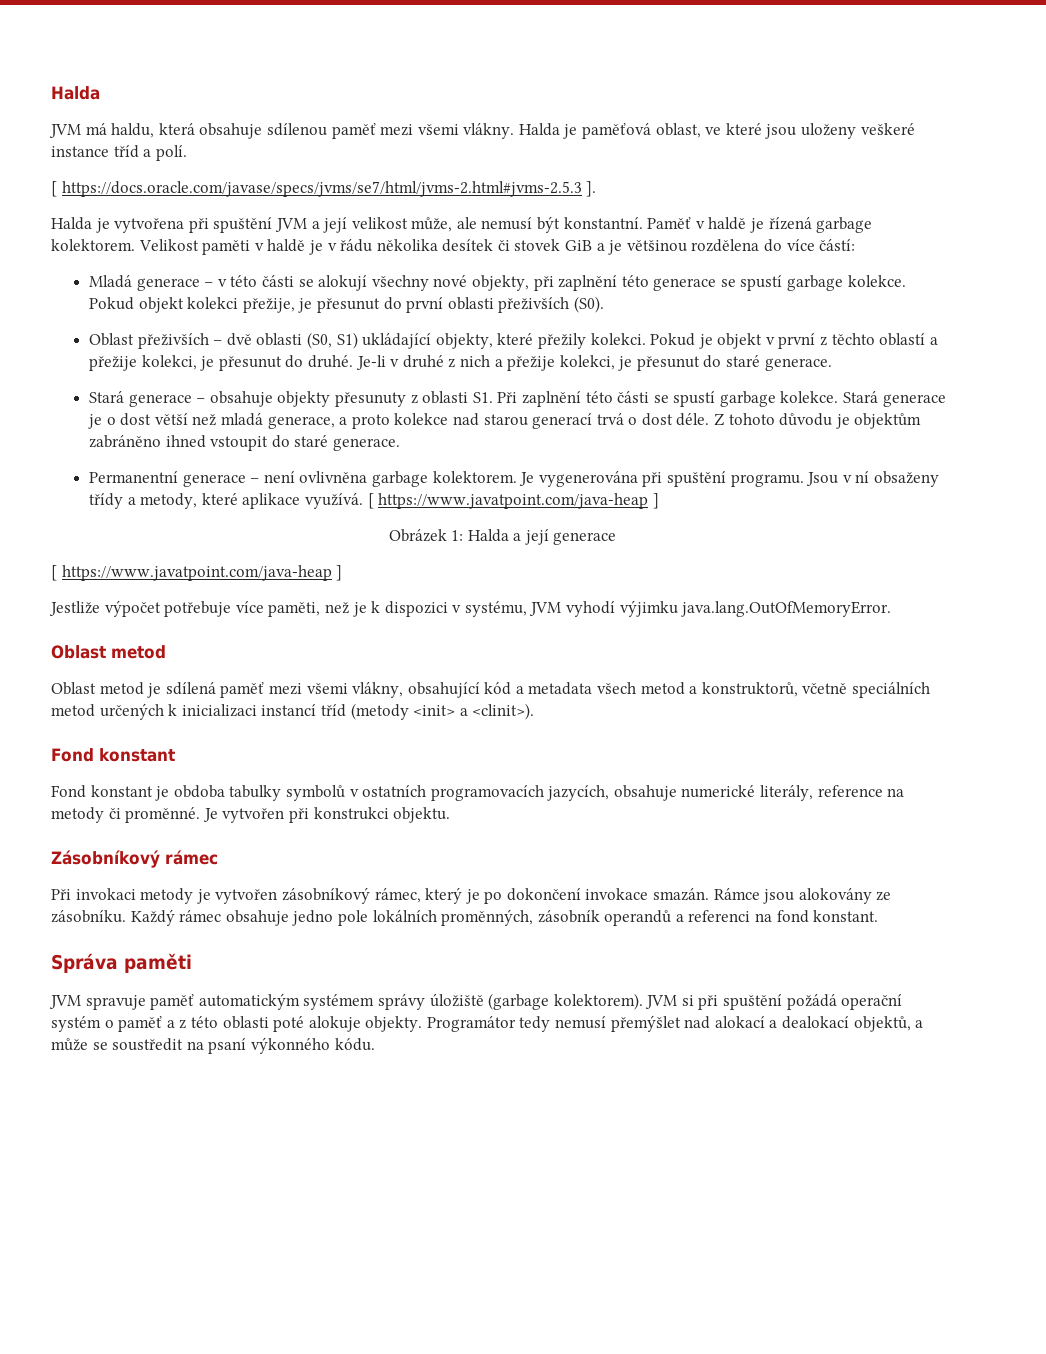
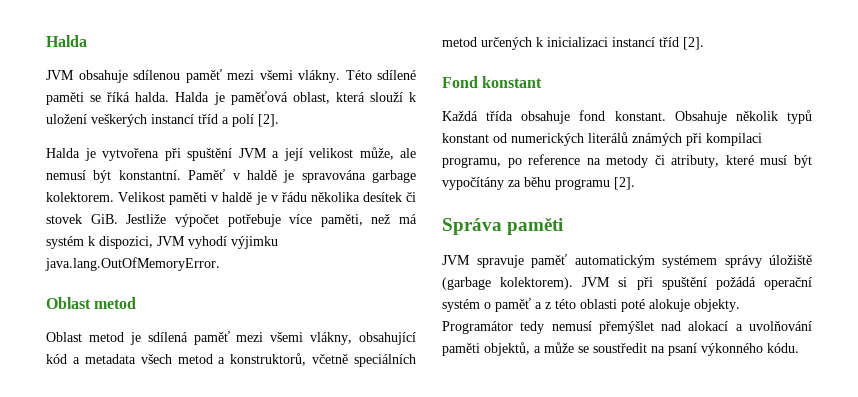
[85,123,195,138] má haldu, která -> (74, 75) none
[518,123,915,139] [51,145,187,161] [51,181,597,197] Halda je paměťová oblast, ve které jsou uloženy veškeré instance tříd a polí. // [ https://docs.oracle.com/javase/specs/jvms/se7/html/jvms-2.html#jvms-2.5.3 ]. -> [345,70,416,80] [46,91,417,105] [46,114,279,127] Této sdílené paměti se říká halda. Halda je paměťová oblast, která slouží k uložení veškerých instancí tříd a polí [2].
[768,217,812,230] řízená -> [301,170,366,183] spravována
[565,239,856,255] [89,275,906,291] [89,296,604,313] [89,332,938,349] [89,355,832,371] [89,391,946,407] [88,413,922,429] [89,435,400,451] [89,471,939,487] [89,493,659,509] [388,529,617,545] [51,565,343,581] GiB a je většinou rozdělena do více částí: // Mladá generace – v této části se alokují všechny nové objekty, při zaplnění této generace se spustí garbage kolekce. Pokud objekt kolekci přežije, je přesunut do první oblasti přeživších (S0). // Oblast přeživších – dvě oblasti (S0, S1) ukládající objekty, které přežily kolekci. Pokud je objekt v první z těchto oblastí a přežije kolekci, je přesunut do druhé. Je-li v druhé z nich a přežije kolekci, je přesunut do staré generace. // Stará generace – obsahuje objekty přesunuty z oblasti S1. Při zaplnění této části se spustí garbage kolekce. Stará generace je o dost větší než mladá generace, a proto kolekce nad starou generací trvá o dost déle. Z tohoto důvodu je objektům zabráněno ihned vstoupit do staré generace. // Permanentní generace – není ovlivněna garbage kolektorem. Je vygenerována při spuštění programu. Jsou v ní obsaženy třídy a metody, které aplikace využívá. [ https://www.javatpoint.com/java-heap ] // Obrázek 1: Halda a její generace // [ https://www.javatpoint.com/java-heap ] // -> [90,214,118,224] GiB.
[352,601,527,617] je k dispozici v systému, -> [399,214,417,224] [46,236,153,249] má systém k dispozici,
[350,703,535,720] [51,748,175,762] [51,785,905,801] [51,807,451,823] [51,850,218,868] [51,887,892,904] [51,909,879,926] (metody <init> a <clinit>). // Fond konstant // Fond konstant je obdoba tabulky symbolů v ostatních programovacích jazycích, obsahuje numerické literály, reference na metody či proměnné. Je vytvořen při konstrukci objektu. // Zásobníkový rámec // Při invokaci metody je vytvořen zásobníkový rámec, který je po dokončení invokace smazán. Rámce jsou alokovány ze zásobníku. Každý rámec obsahuje jedno pole lokálních proměnných, zásobník operandů a referenci na fond konstant. -> [683,37,704,50] [442,76,543,88] [442,110,812,124] [442,132,762,146] [442,154,812,168] [442,177,635,190] [2]. // Fond konstant // Každá třída obsahuje fond konstant. Obsahuje několik typů konstant od numerických literálů známých při kompilaci programu, po reference na metody či atributy, které musí být vypočítány za běhu programu [2].
[782,1016,850,1029] dealokací -> [749,321,812,331] [442,343,480,356] uvolňování paměti

